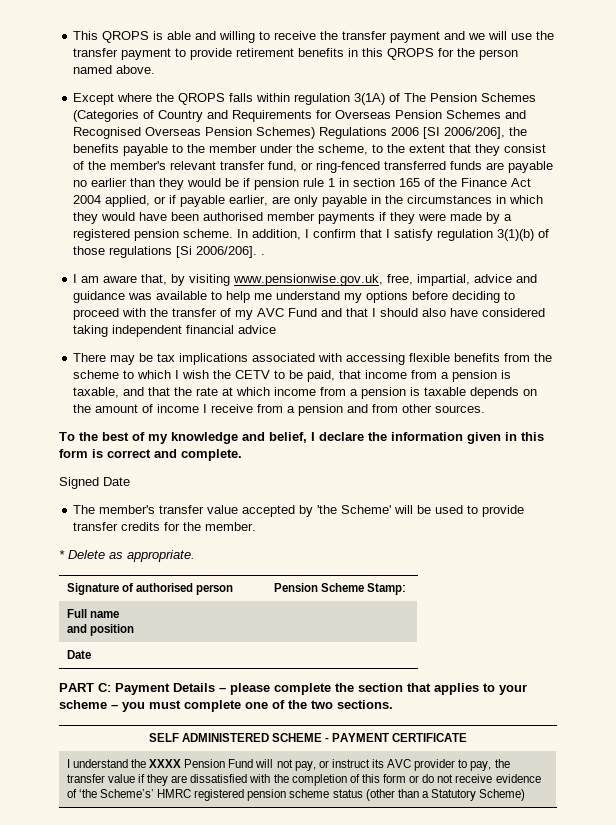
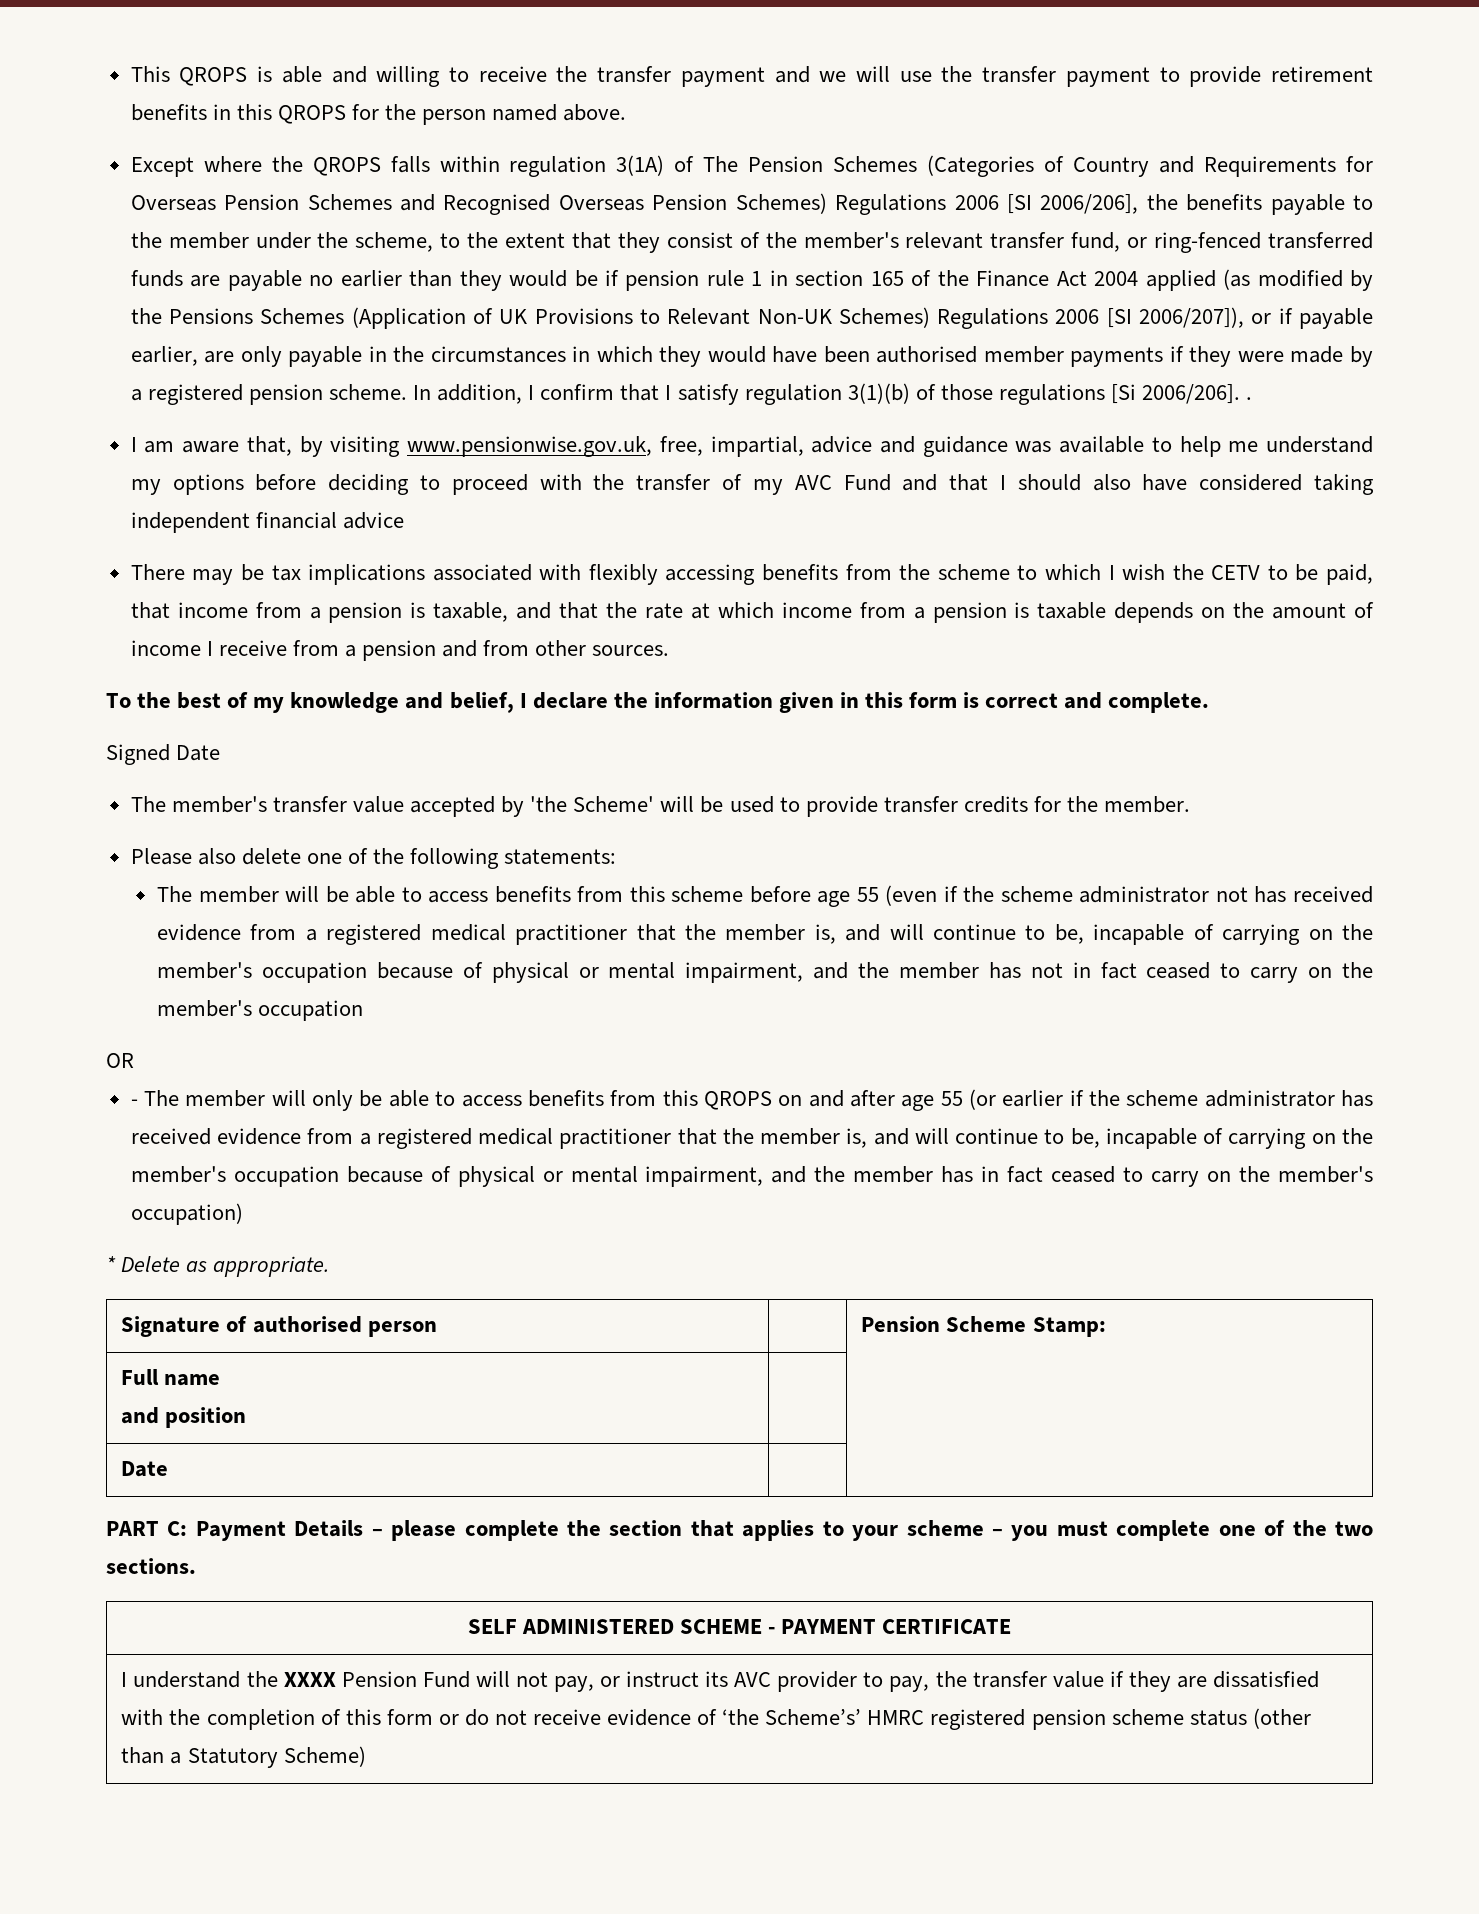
[105,195,151,207] applied, -> [1145,269,1373,291] [130,307,1245,329] applied (as modified by the Pensions Schemes (Application of UK Provisions to Relevant Non-UK Schemes) Regulations 2006 [SI 2006/207]),
[346,353,451,365] accessing flexible -> [588,564,756,585] flexibly accessing
(257, 526) none -> [130,848,617,869] [157,885,1374,907] [157,924,1373,945] [157,962,1373,983] [157,1000,364,1021] [106,1053,134,1068] [130,1089,1373,1111] [130,1128,1374,1149] [130,1166,1373,1187] [130,1203,243,1225] // Please also delete one of the following statements: // The member will be able to access benefits from this scheme before age 55 (even if the scheme administrator not has received evidence from a registered medical practitioner that the member is, and will continue to be, incapable of carrying on the member's occupation because of physical or mental impairment, and the member has not in fact ceased to carry on the member's occupation // OR // - The member will only be able to access benefits from this QROPS on and after age 55 (or earlier if the scheme administrator has received evidence from a registered medical practitioner that the member is, and will continue to be, incapable of carrying on the member's occupation because of physical or mental impairment, and the member has in fact ceased to carry on the member's occupation)

